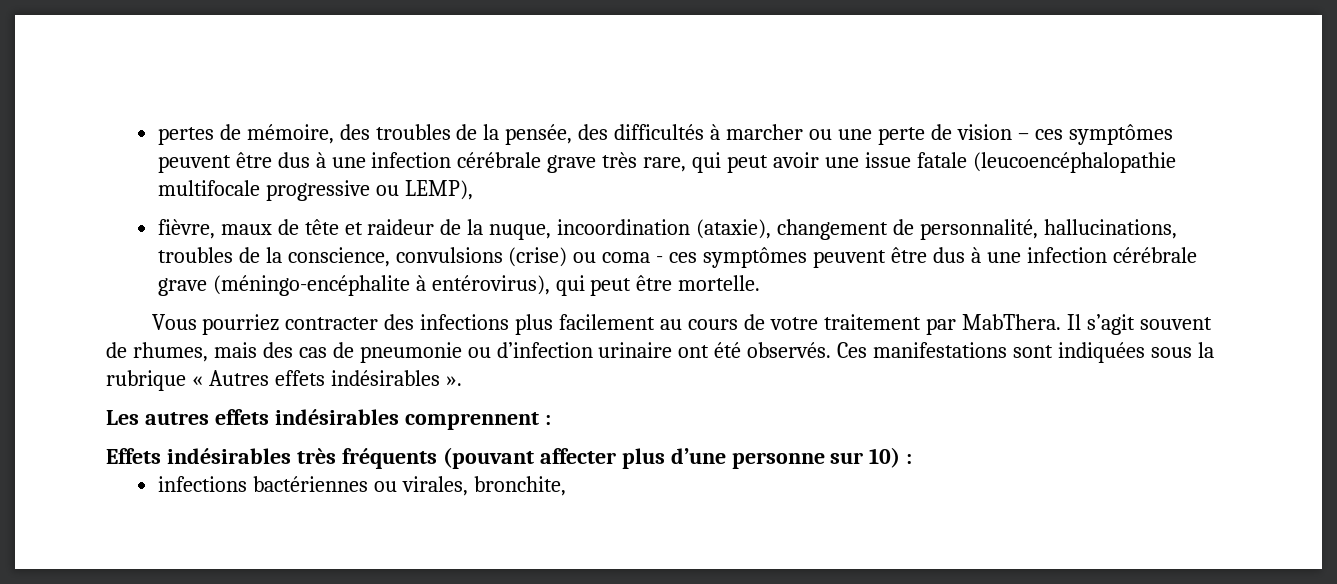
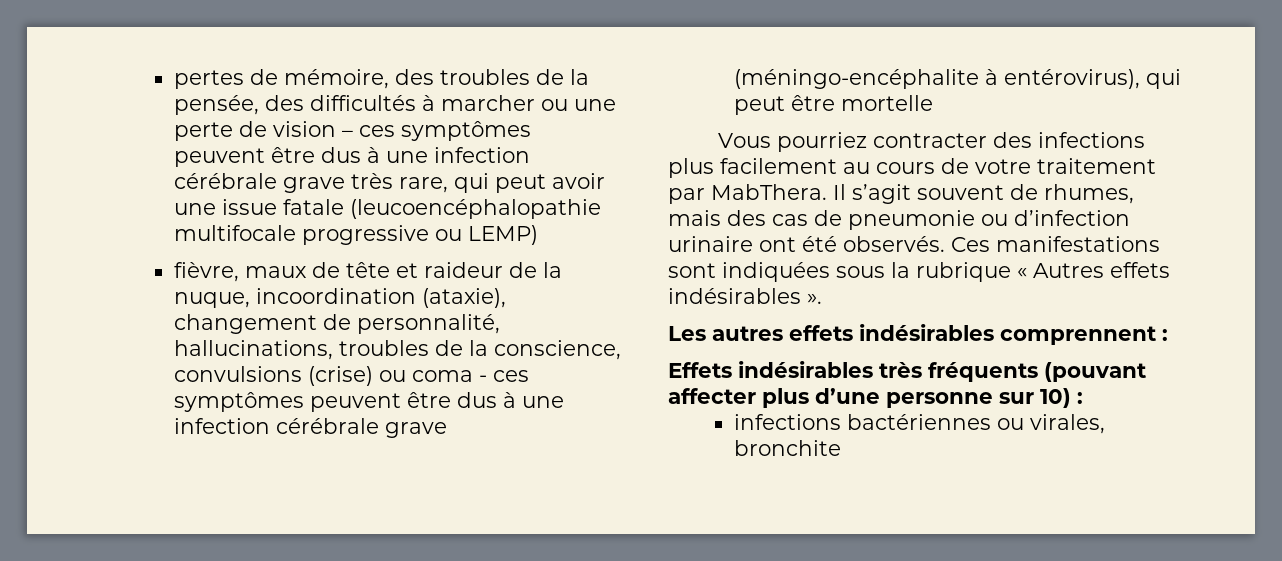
[404,180,473,200] LEMP), -> [468,225,539,245] LEMP)
[678,275,761,291] mortelle. -> [841,95,934,111] mortelle
[473,476,566,496] bronchite, -> [734,440,842,456] bronchite

